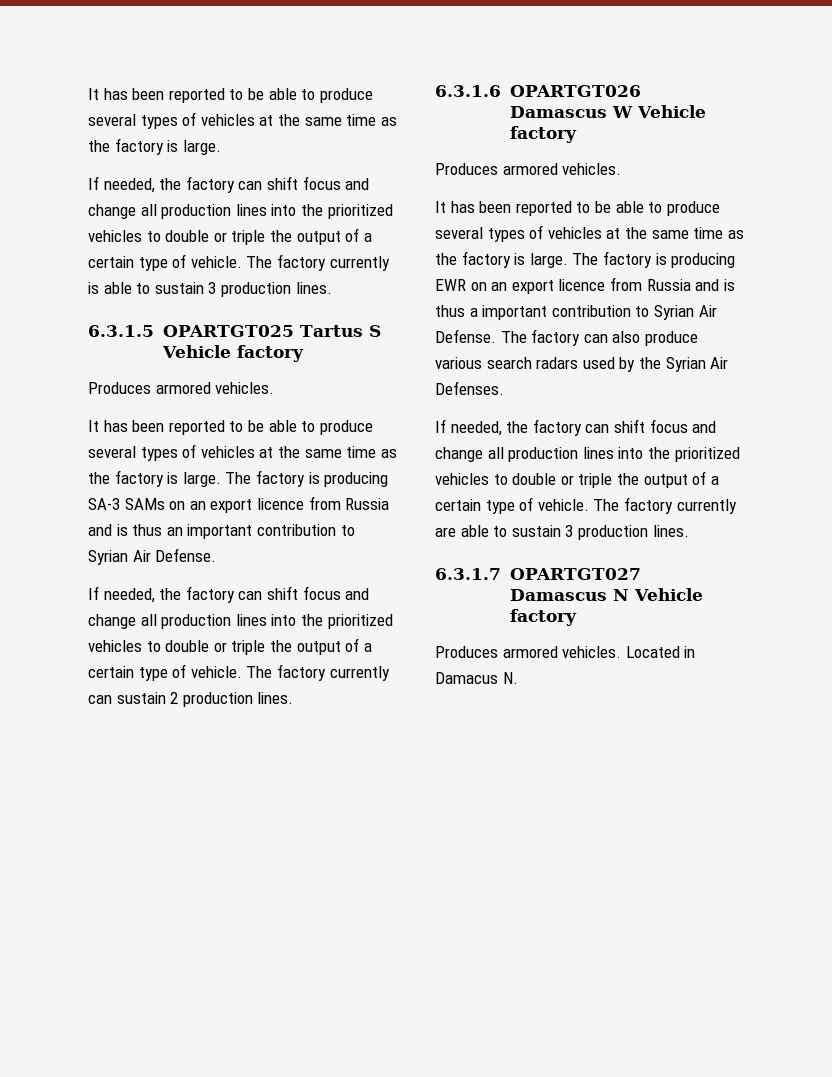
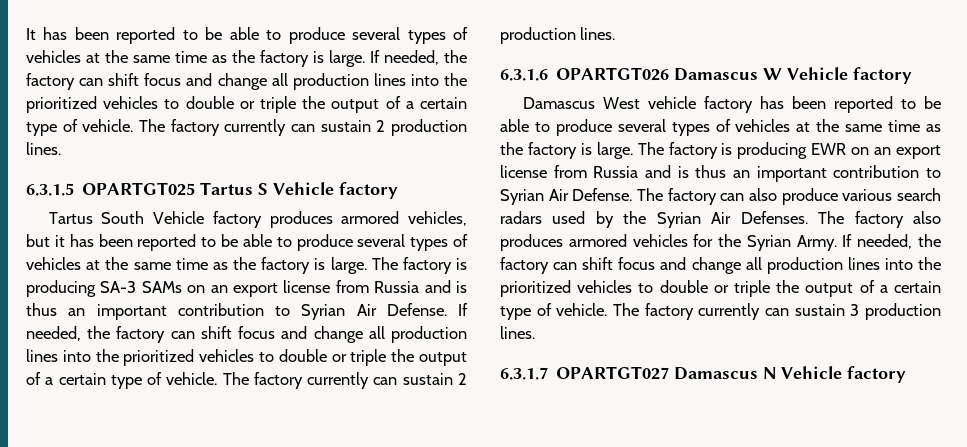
(221, 147) // -> (365, 58) none
[88,282,217,294] is able to sustain 3 -> [291,120,386,132] can sustain 2
[88,382,275,394] [88,420,99,432] Produces armored vehicles. // It -> [48,211,467,228] [26,234,65,247] Tartus South Vehicle factory produces armored vehicles, but it
[256,498,304,510] licence -> [283,280,331,293] license
(217, 555) // -> (447, 309) none
[435,163,622,175] [435,201,446,213] Produces armored vehicles. // It -> [522,96,753,113] Damascus West vehicle factory
[558,277,735,291] [435,305,478,317] licence from Russia and is thus a -> [500,165,750,178] license from Russia and is thus an
(504, 388) // -> [818,211,942,228] [500,234,837,251] The factory also produces armored vehicles for the Syrian Army.
[435,525,508,537] are able to -> [765,308,789,316] can
[435,646,696,658] [435,672,518,684] // Produces armored vehicles. Located in Damacus N. -> (907, 374) none

